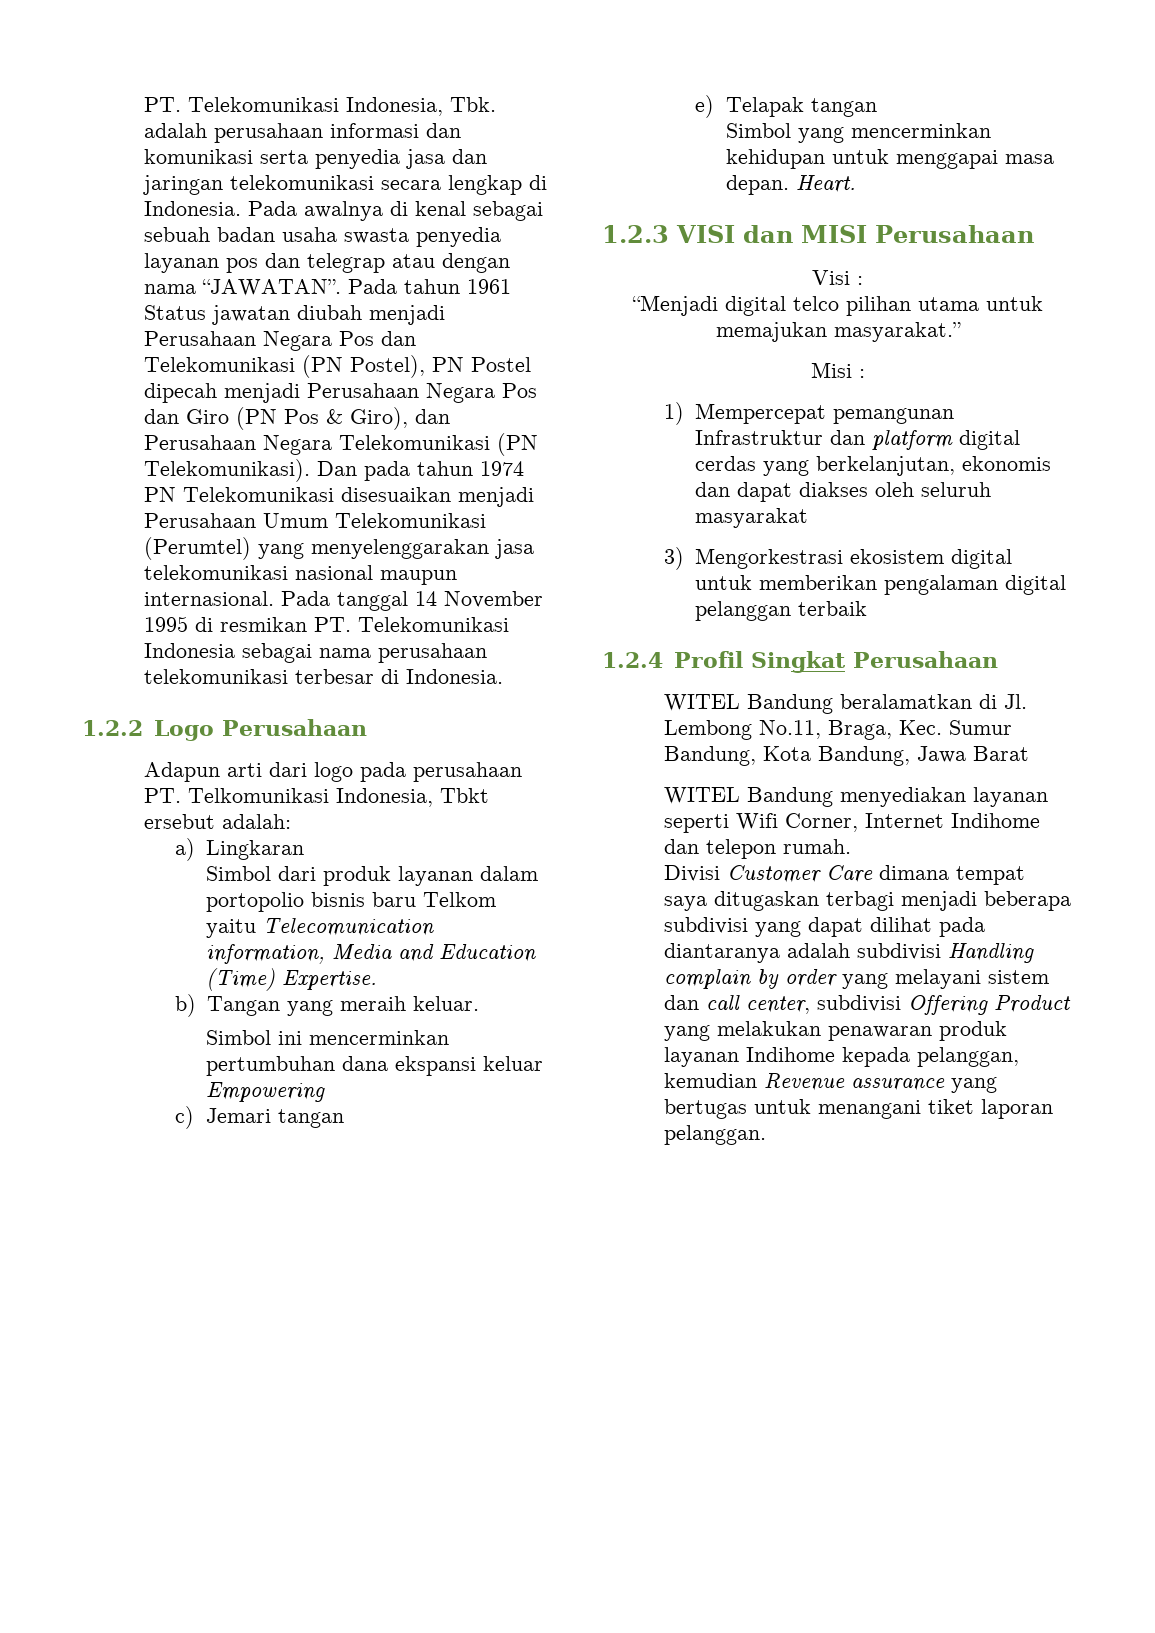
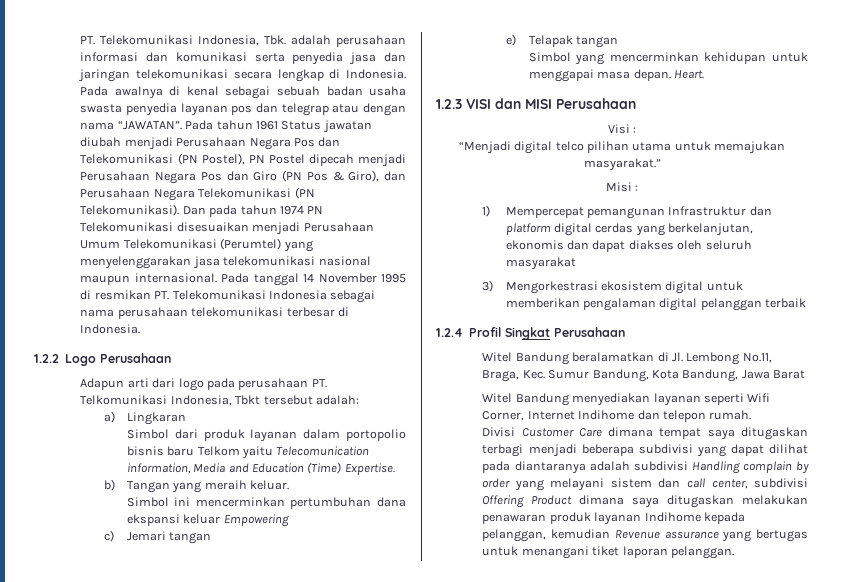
[144,814,216,829] ersebut -> [263,395,313,405] tersebut
[664,694,741,711] WITEL -> [482,352,513,362] Witel
[664,787,741,804] WITEL -> [482,393,513,403] Witel
[664,1025,711,1041] yang -> [579,495,735,508] dimana saya ditugaskan

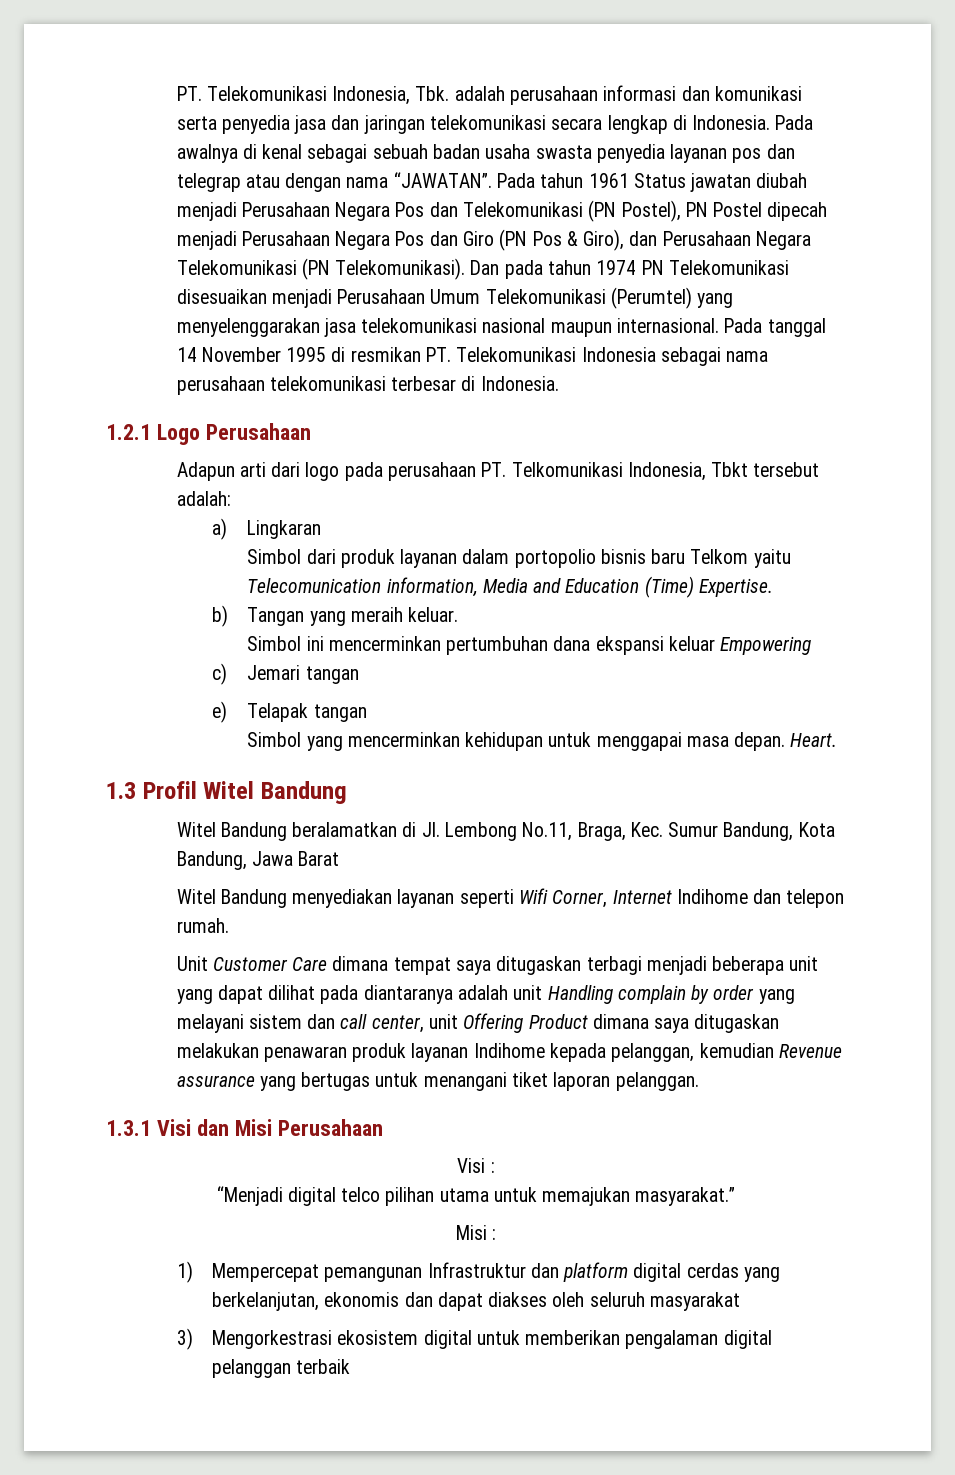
[34,354,59,363] 1.2.2 -> [106,424,151,440] 1.2.1
[436,98,552,109] 1.2.3 VISI dan MISI -> [106,781,347,804] [176,822,835,841] [176,851,340,870] [176,888,845,908] [176,918,229,933] [176,956,819,975] [176,985,795,1004] [176,1013,780,1033] [176,1043,842,1062] [176,1072,699,1091] [106,1119,272,1136] 1.3 Profil Witel Bandung // Witel Bandung beralamatkan di Jl. Lembong No.11, Braga, Kec. Sumur Bandung, Kota Bandung, Jawa Barat // Witel Bandung menyediakan layanan seperti Wifi Corner, Internet Indihome dan telepon rumah. // Unit Customer Care dimana tempat saya ditugaskan terbagi menjadi beberapa unit yang dapat dilihat pada diantaranya adalah unit Handling complain by order yang melayani sistem dan call center, unit Offering Product dimana saya ditugaskan melakukan penawaran produk layanan Indihome kepada pelanggan, kemudian Revenue assurance yang bertugas untuk menangani tiket laporan pelanggan. // 1.3.1 Visi dan Misi
[436,327,626,340] [482,352,772,365] [482,369,806,382] [482,393,771,406] [482,410,752,422] [482,427,808,440] [482,444,808,457] [482,461,809,474] [482,478,808,491] [482,495,808,508] [482,512,745,525] [482,529,808,542] [482,546,734,559] // 1.2.4 Profil Singkat Perusahaan // Witel Bandung beralamatkan di Jl. Lembong No.11, Braga, Kec. Sumur Bandung, Kota Bandung, Jawa Barat // Witel Bandung menyediakan layanan seperti Wifi Corner, Internet Indihome dan telepon rumah. // Divisi Customer Care dimana tempat saya ditugaskan terbagi menjadi beberapa subdivisi yang dapat dilihat pada diantaranya adalah subdivisi Handling complain by order yang melayani sistem dan call center, subdivisi Offering Product dimana saya ditugaskan melakukan penawaran produk layanan Indihome kepada pelanggan, kemudian Revenue assurance yang bertugas untuk menangani tiket laporan pelanggan. -> (351, 1366) none

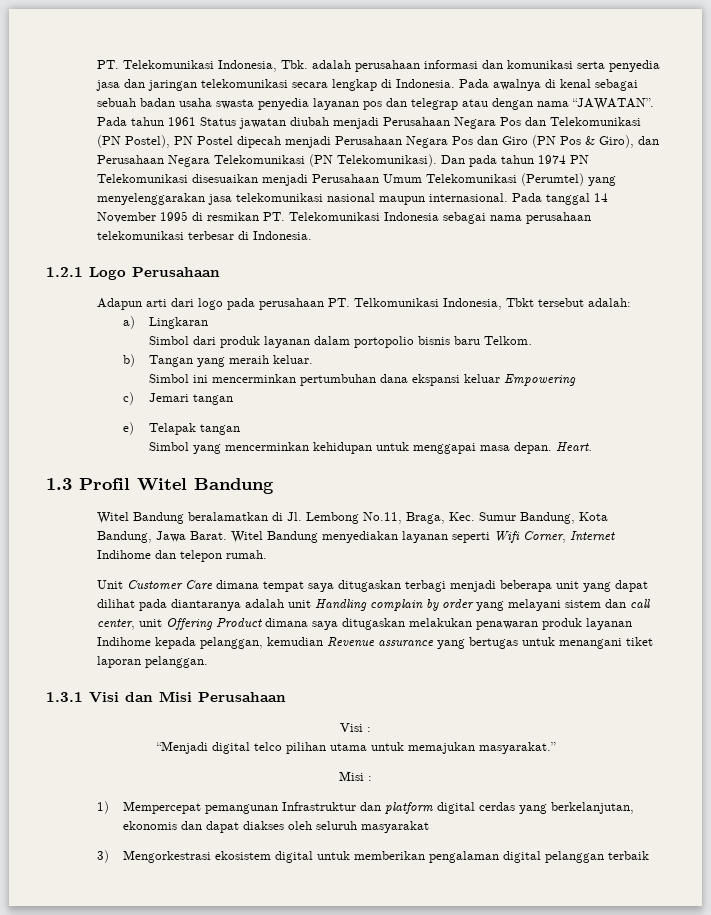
[690,549,791,568] [247,576,773,598] Telkom yaitu Telecomunication information, Media and Education (Time) Expertise. -> [483,336,532,345] Telkom.
[298,851,340,866] Barat // -> [190,531,228,540] Barat.

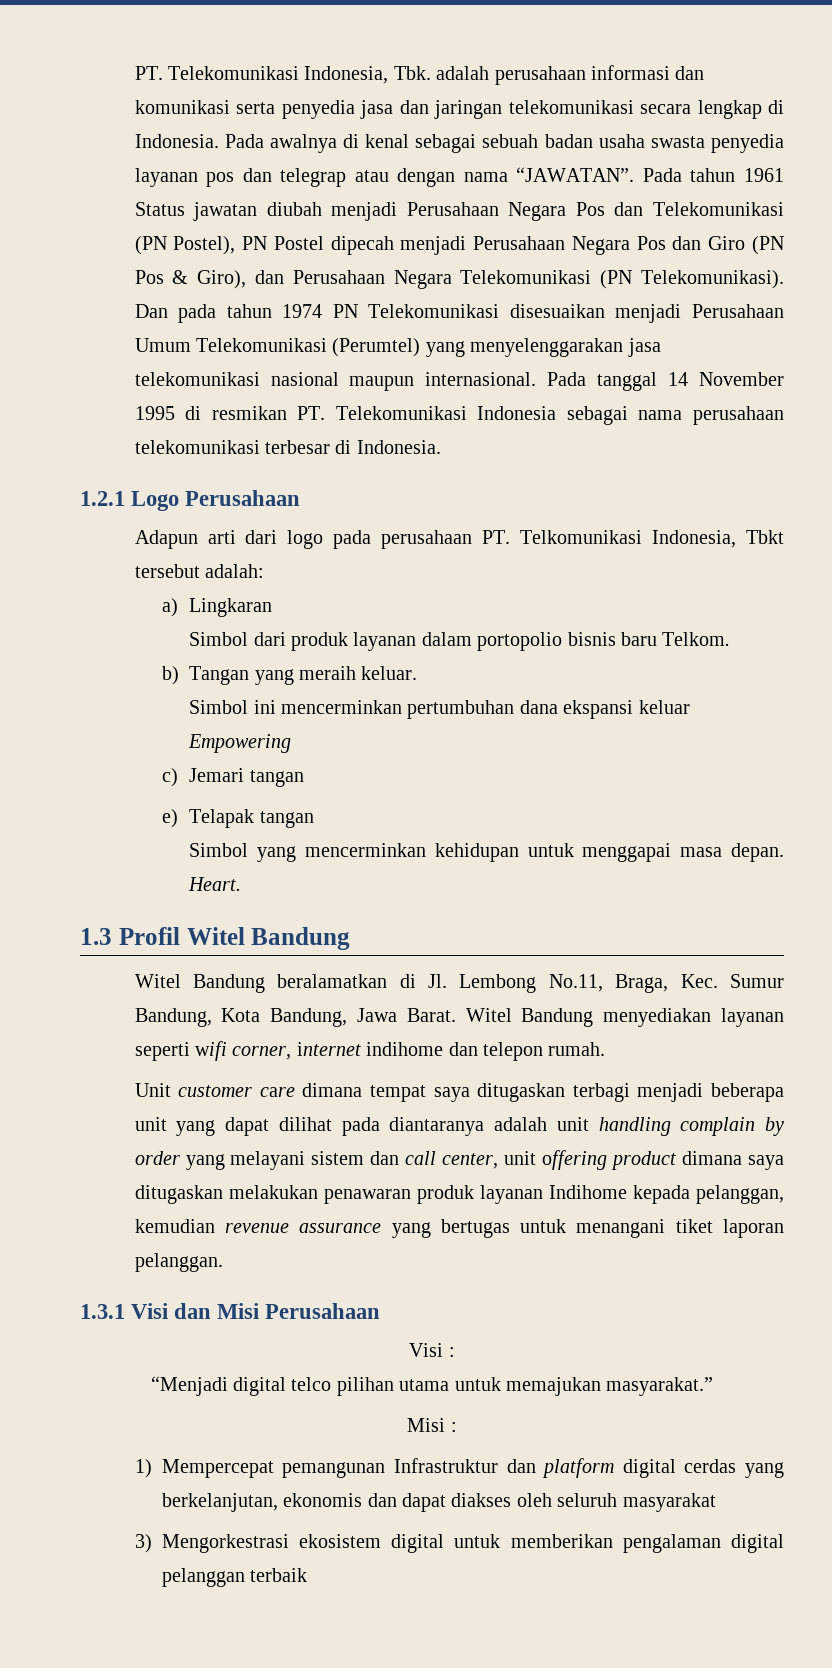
[494,531,616,543] [97,550,152,559] Wifi Corner, Internet Indihome -> [194,1041,444,1061] wifi corner, internet indihome
[127,580,214,590] Customer Care -> [178,1085,295,1097] customer care
[315,599,368,611] Handling -> [598,1117,671,1136] handling
[166,618,263,630] Offering Product -> [542,1150,677,1170] offering product
[327,637,376,647] Revenue -> [224,1223,289,1233] revenue

